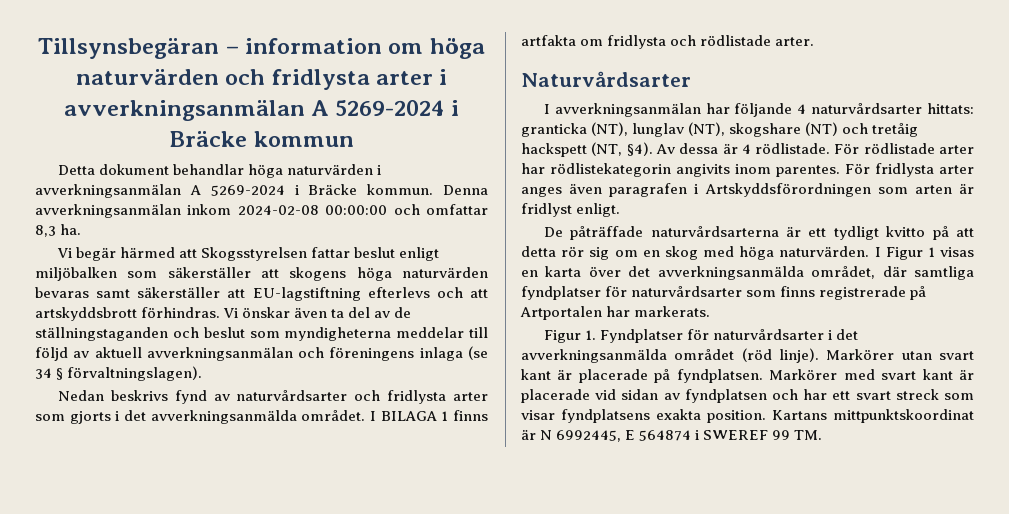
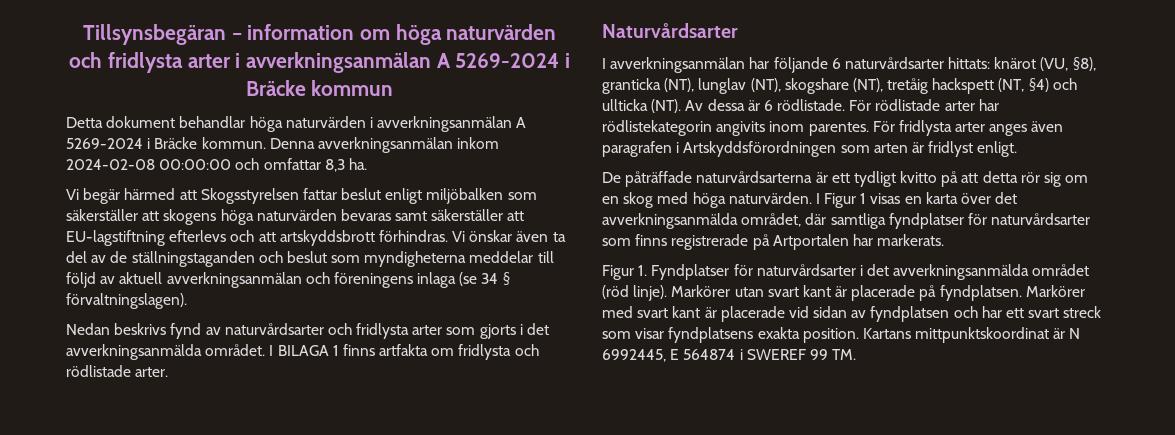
[797,104,807,114] 4 -> [831,58,841,69] 6
(974, 108) none -> [994,57,1096,71] knärot (VU, §8),
[805,122,869,136] (NT) och -> [852,78,883,92] (NT),
[626,142,653,156] §4). -> [1028,78,1077,92] [602,99,682,113] §4) och ullticka (NT).
[741,144,751,154] 4 -> [763,100,773,111] 6

